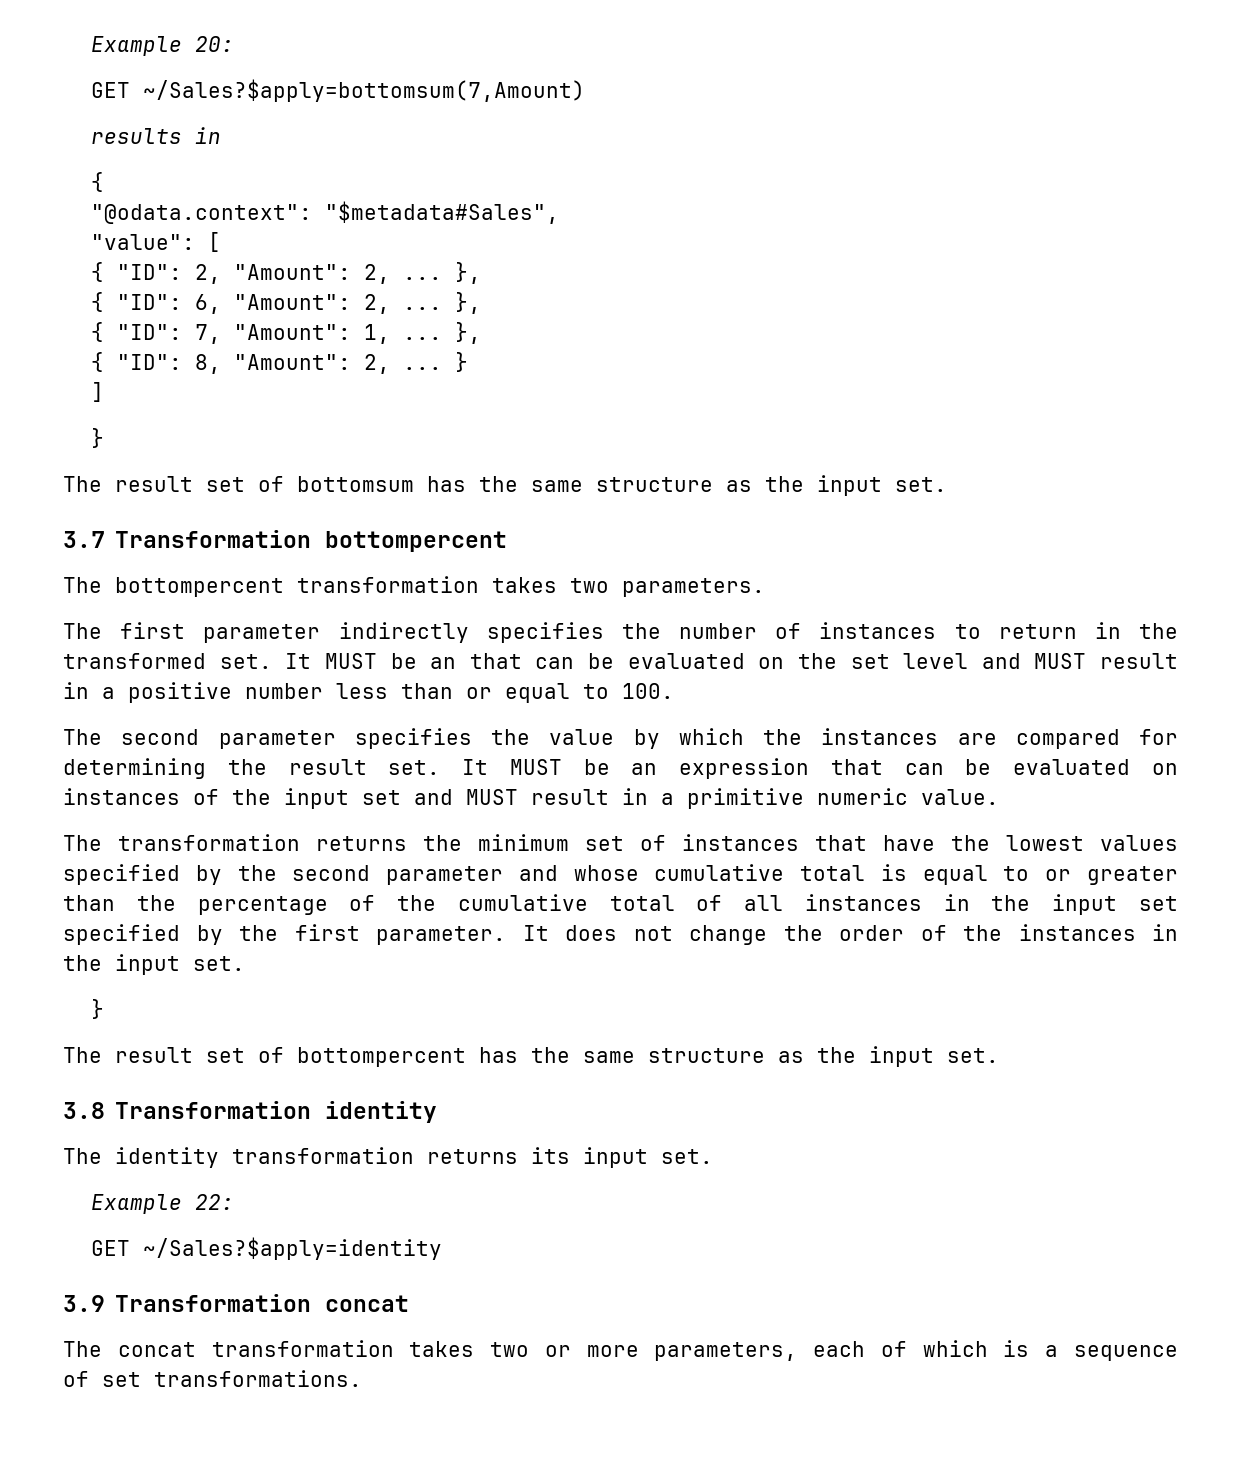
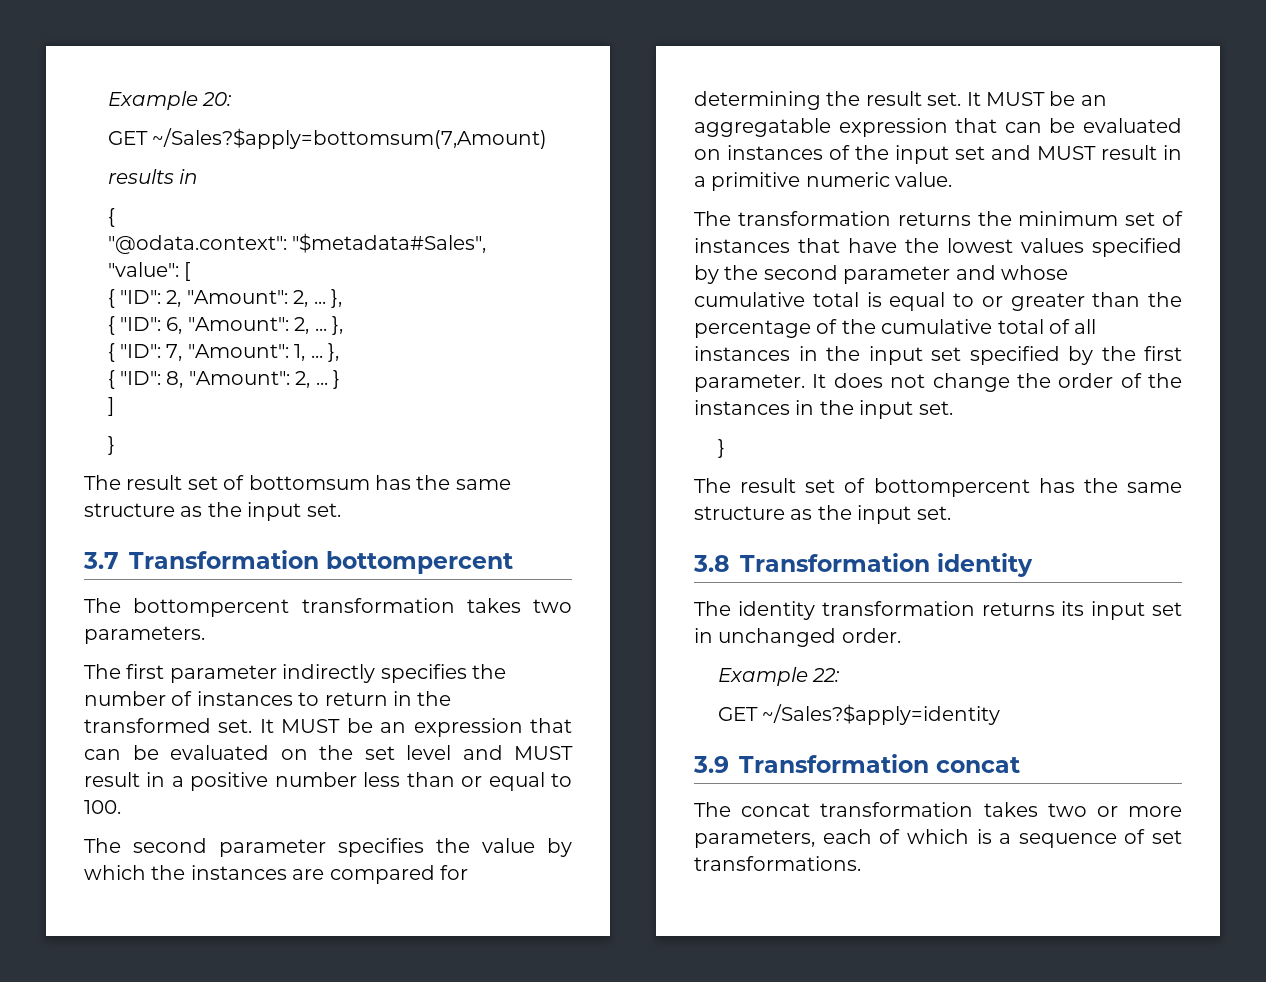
(457, 663) none -> [413,718,523,737] expression
(658, 769) none -> [694,118,831,137] aggregatable
[661,1149,713,1164] set. -> [1152,602,1182,616] [694,628,901,647] set in unchanged order.

